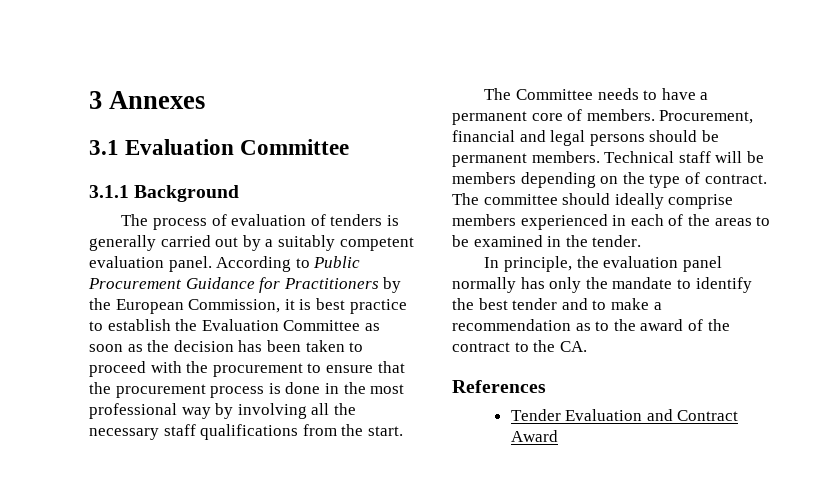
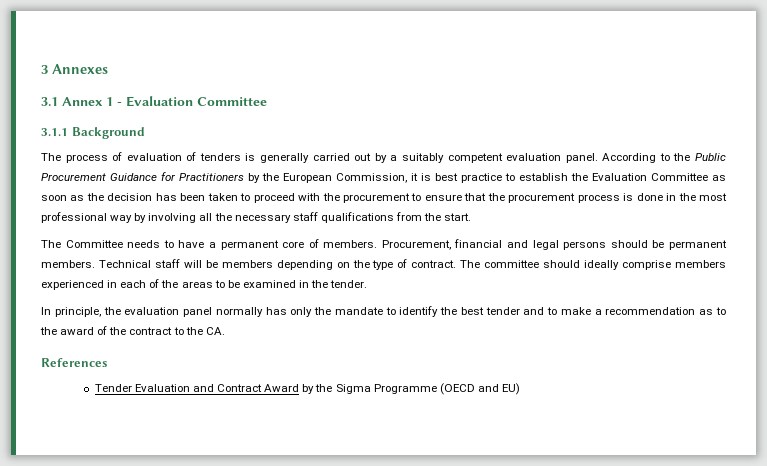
(119, 147) none -> [62,97,122,106] Annex 1 -
(310, 263) none -> [673,153,691,161] the
(558, 436) none -> [302,383,520,395] by the Sigma Programme (OECD and EU)

